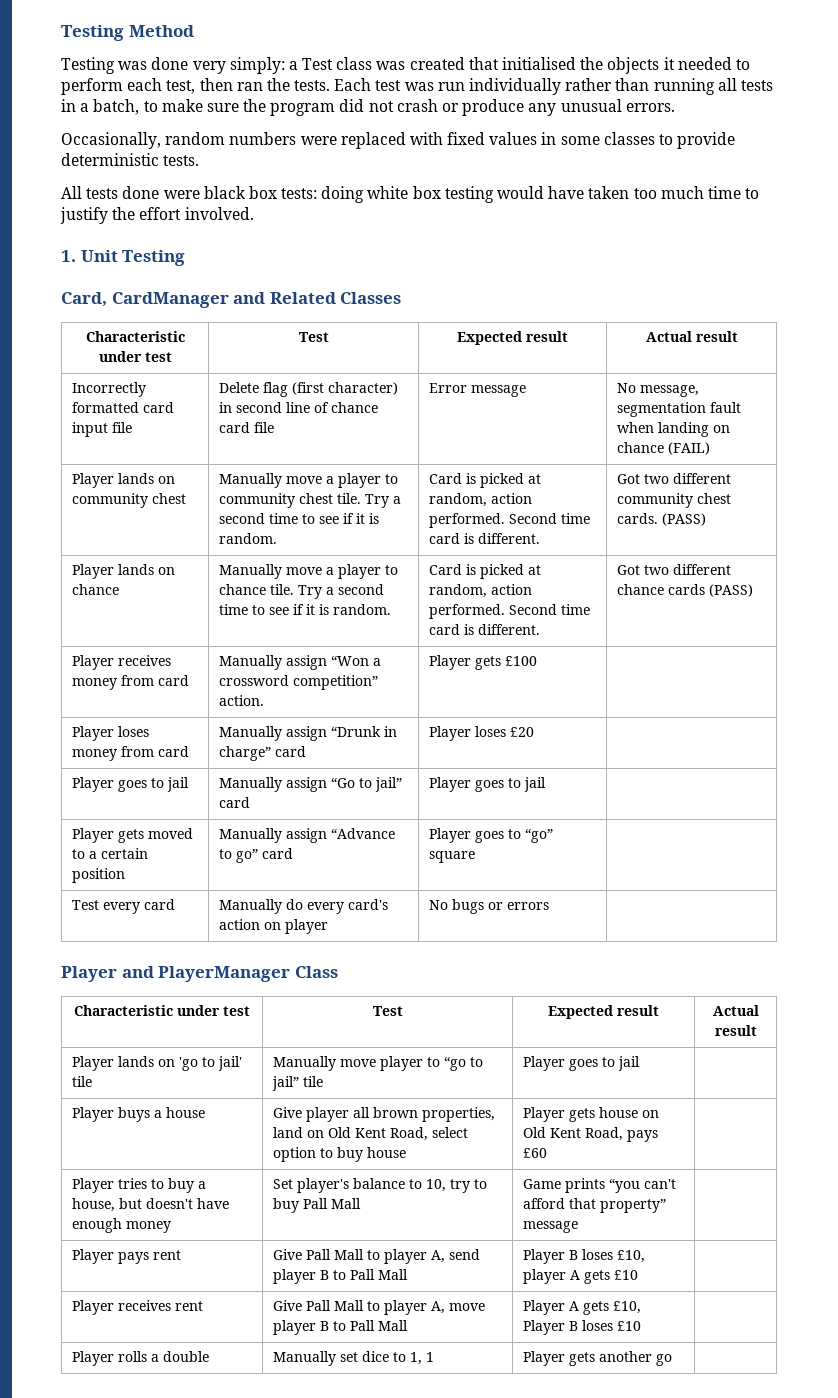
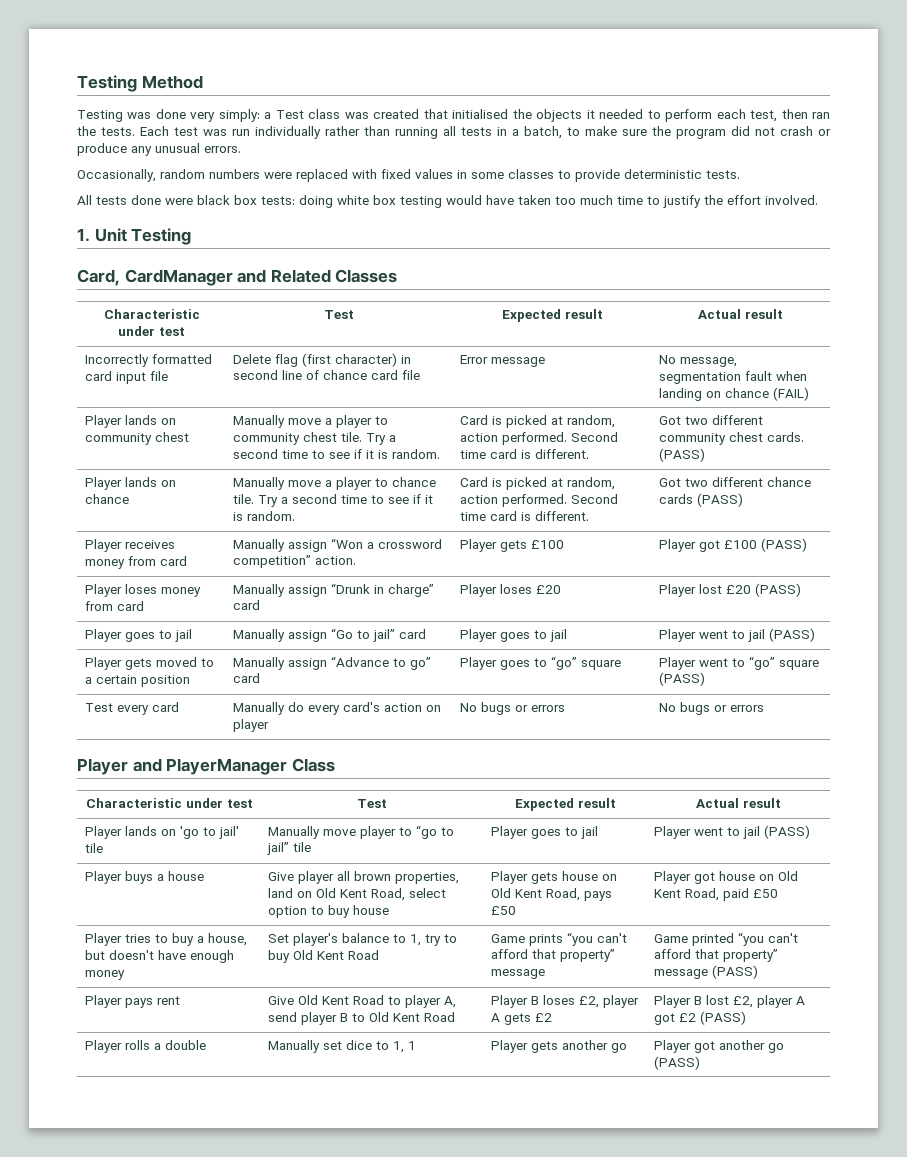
(538, 661) none -> [659,538,808,552] Player got £100 (PASS)
(535, 732) none -> [659,583,802,597] Player lost £20 (PASS)
(547, 784) none -> [659,628,816,642] Player went to jail (PASS)
(476, 857) none -> [659,656,820,670] [659,672,706,686] Player went to “go” square (PASS)
(550, 906) none -> [659,702,765,715] No bugs or errors
(641, 1063) none -> [654,825,811,839] Player went to jail (PASS)
[523,1148,548,1158] £60 | -> [491,906,517,915] [654,871,799,884] [654,888,779,901] £50 | Player got house on Old Kent Road, paid £50
[426,1179,447,1192] 10, -> [410,934,422,946] 1,
[303,1198,362,1209] Pall Mall -> [293,950,380,960] Old Kent Road
(579, 1227) none -> [654,932,799,946] [654,949,779,962] [654,965,759,979] Game printed “you can't afford that property” message (PASS)
[306,1249,365,1260] Pall Mall -> [298,995,385,1005] Old Kent Road
[350,1269,409,1280] [523,1249,646,1264] Pall Mall | Player B loses £10, -> [369,1012,456,1022] [491,995,600,1008] Old Kent Road | Player B loses £2,
[614,1270,639,1280] [72,1300,204,1315] [273,1300,486,1315] [273,1320,409,1335] [523,1300,642,1315] [523,1320,642,1335] £10 | // Player receives rent | Give Pall Mall to player A, move player B to Pall Mall | Player A gets £10, Player B loses £10 | -> [535,1013,553,1022] [654,995,806,1008] [654,1011,747,1025] £2 | Player B lost £2, player A got £2 (PASS)
(673, 1360) none -> [654,1040,785,1053] [654,1056,701,1070] Player got another go (PASS)

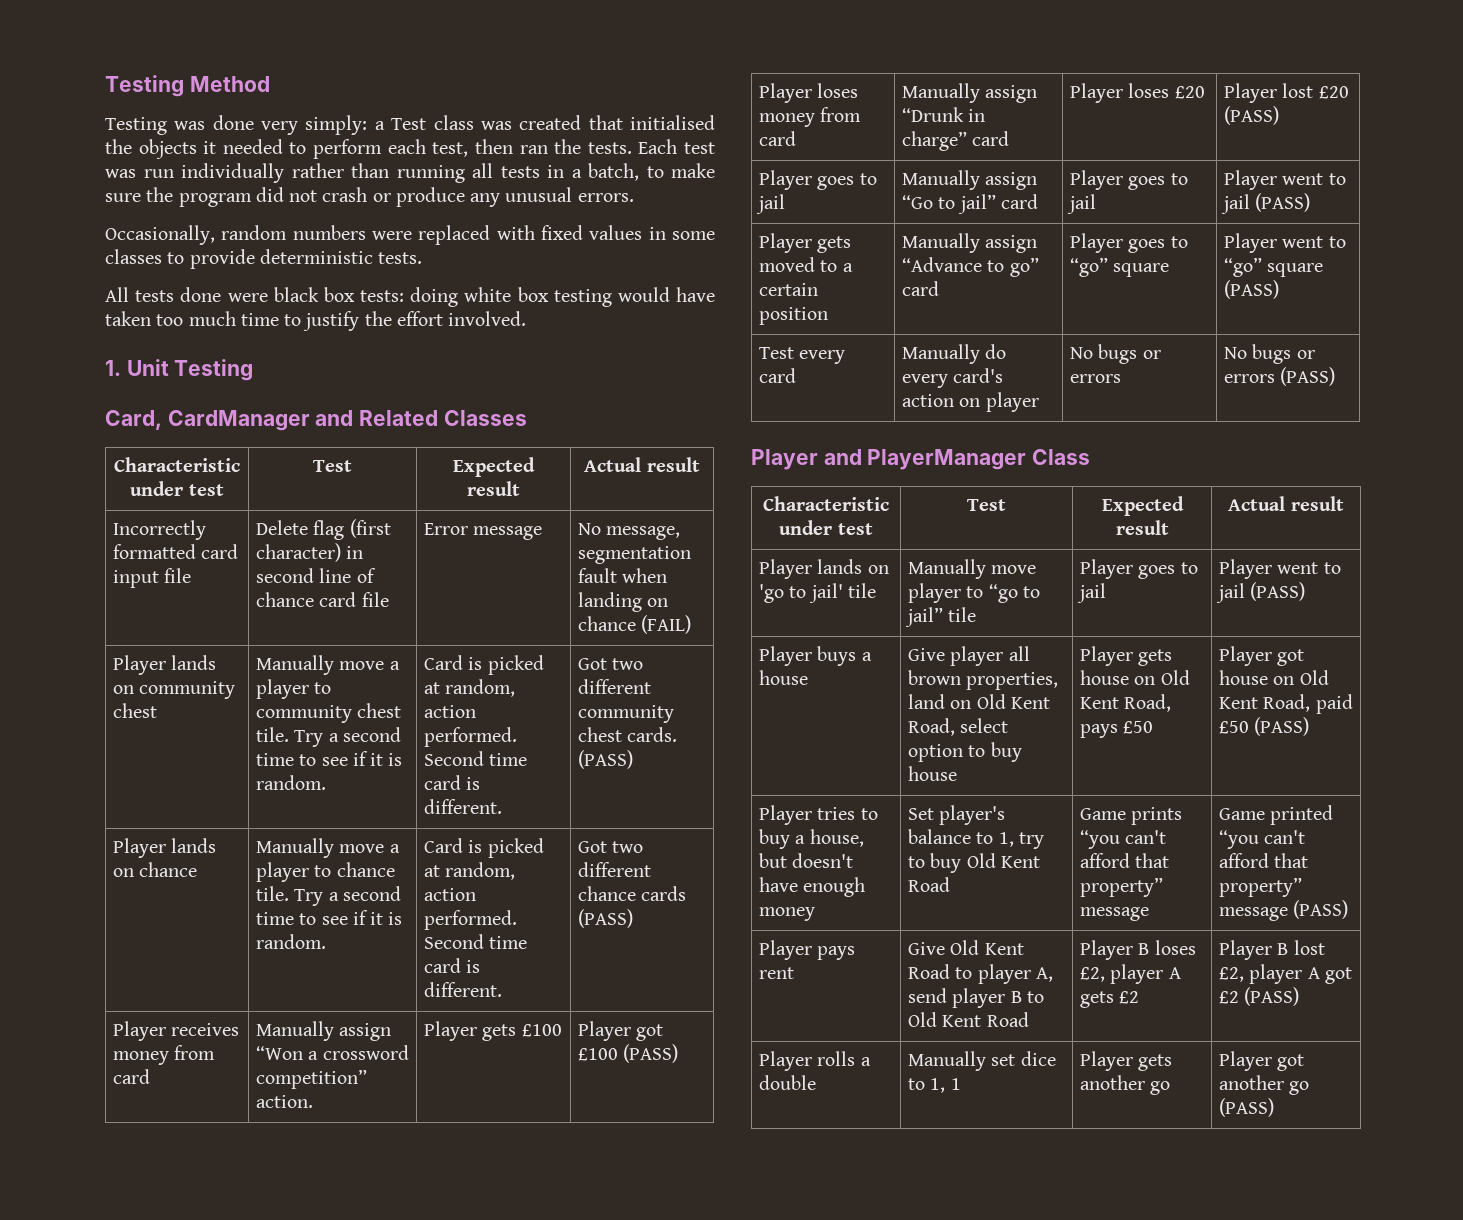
(765, 708) none -> [1280,367,1336,386] (PASS)
(779, 893) none -> [1254,717,1310,736] (PASS)

